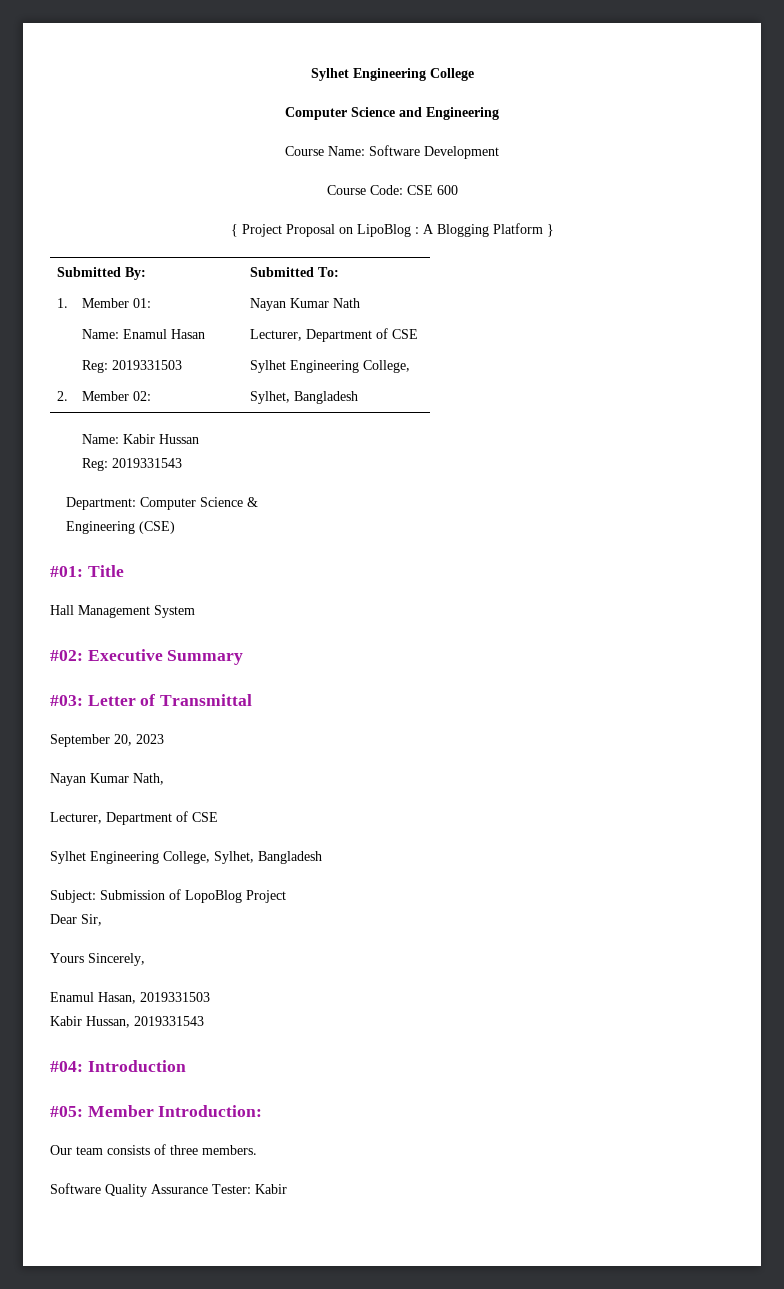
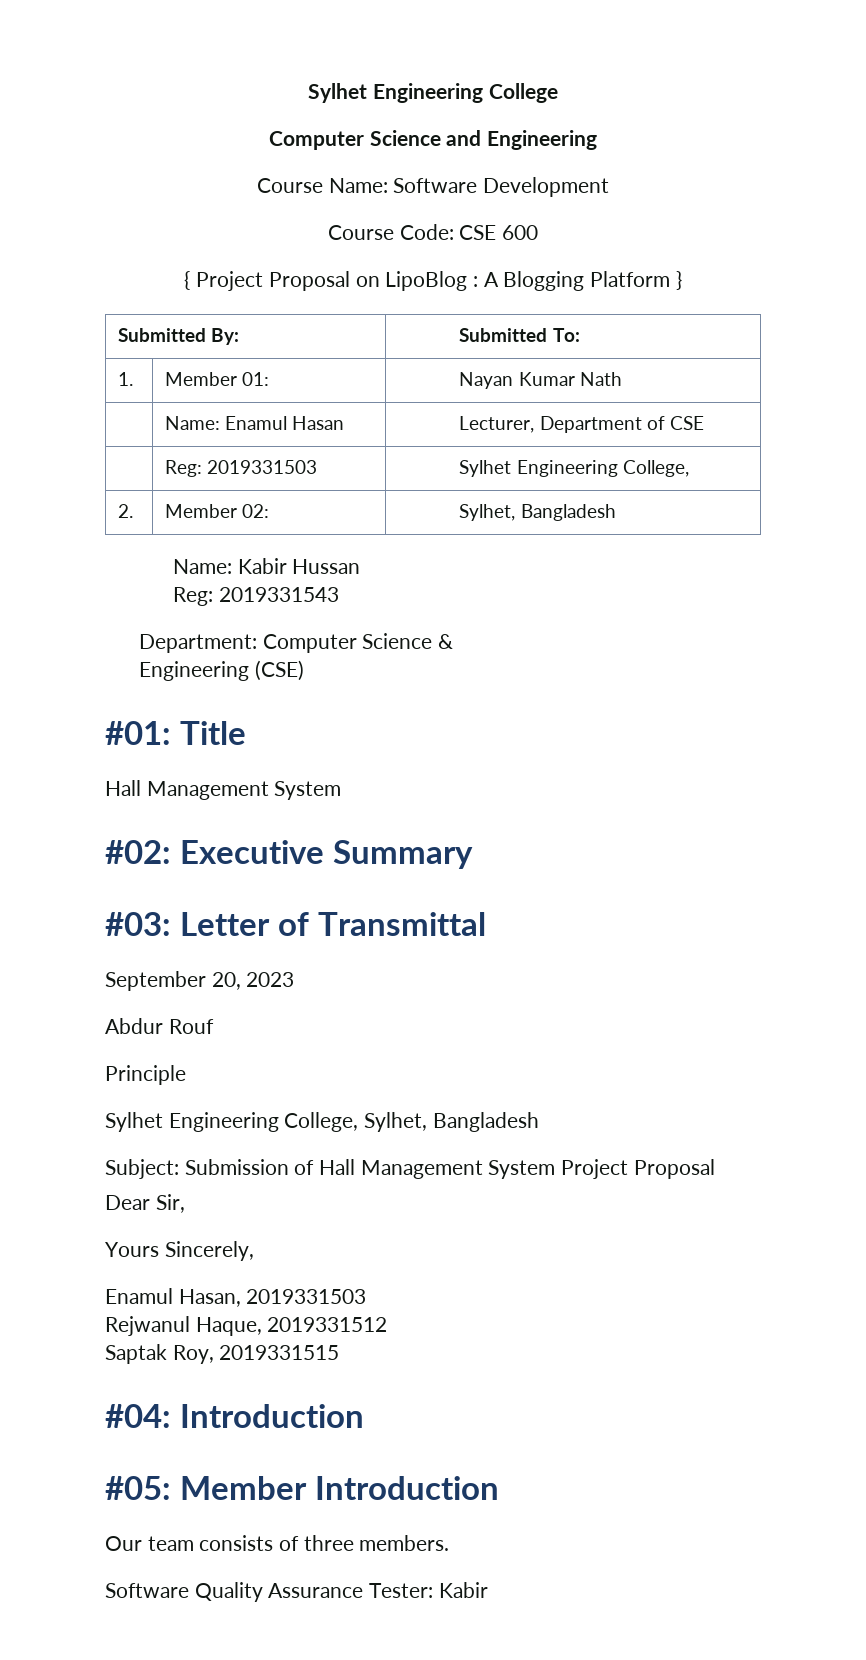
[50,773,164,786] [50,811,218,825] Nayan Kumar Nath, // Lecturer, Department of CSE -> [105,1018,214,1034] [105,1065,186,1085] Abdur Rouf // Principle
[185,890,286,903] LopoBlog Project -> [319,1159,715,1179] Hall Management System Project Proposal
[50,1016,204,1028] Kabir Hussan, 2019331543 -> [105,1316,388,1336] [105,1344,340,1364] Rejwanul Haque, 2019331512 // Saptak Roy, 2019331515
[158,1105,263,1117] Introduction: -> [314,1476,499,1500] Introduction

